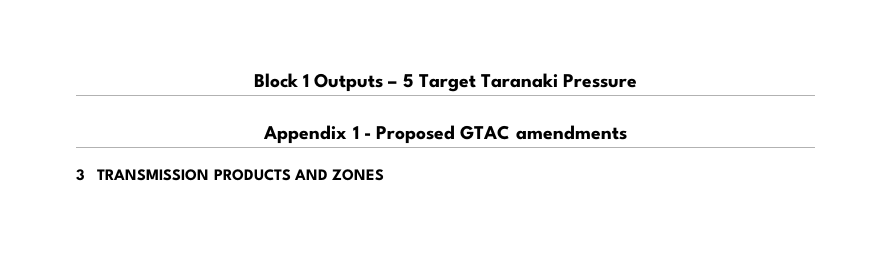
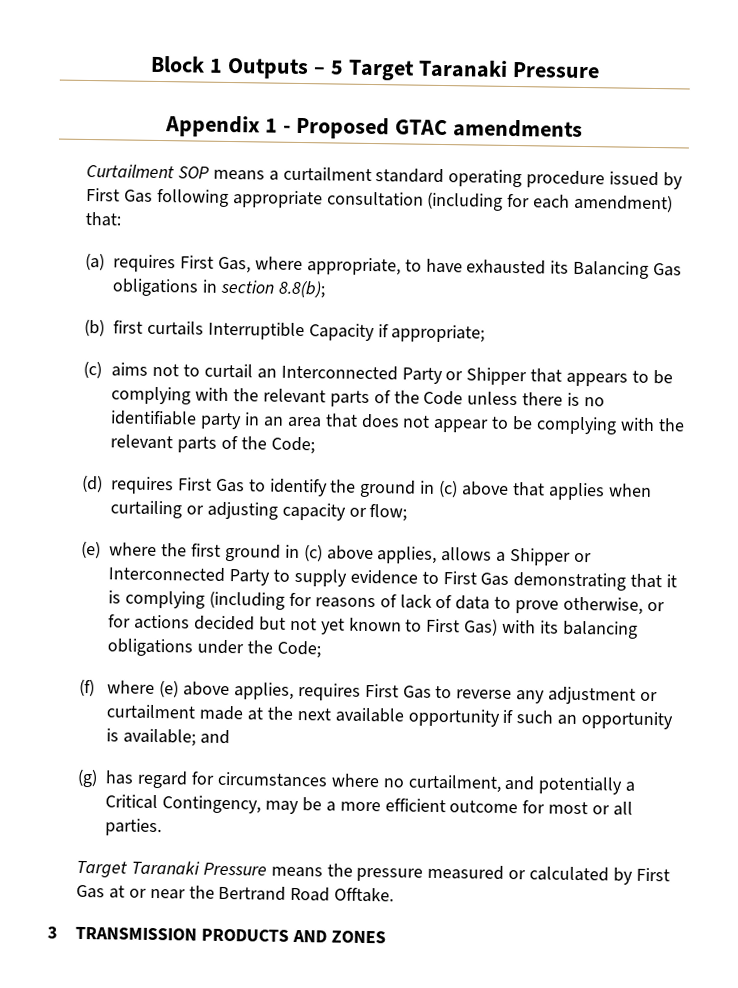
(627, 132) none -> [86,163,683,190] [86,187,674,213] [85,211,122,227] [85,252,682,279] [112,278,326,299] [84,318,486,343] [83,360,673,387] [111,386,605,407] [110,410,685,435] [110,434,315,455] [82,474,652,501] [110,500,408,522] [81,540,592,566] [108,566,677,591] [108,590,665,615] [108,614,638,639] [107,638,321,659] [79,678,658,705] [106,704,673,730] [106,728,231,747] [77,768,636,795] [105,794,633,816] [105,818,163,837] [76,860,670,885] [76,884,395,903] // Curtailment SOP means a curtailment standard operating procedure issued by First Gas following appropriate consultation (including for each amendment) that: // (a) requires First Gas, where appropriate, to have exhausted its Balancing Gas obligations in section 8.8(b); // (b) first curtails Interruptible Capacity if appropriate; // (c) aims not to curtail an Interconnected Party or Shipper that appears to be complying with the relevant parts of the Code unless there is no identifiable party in an area that does not appear to be complying with the relevant parts of the Code; // (d) requires First Gas to identify the ground in (c) above that applies when curtailing or adjusting capacity or flow; // (e) where the first ground in (c) above applies, allows a Shipper or Interconnected Party to supply evidence to First Gas demonstrating that it is complying (including for reasons of lack of data to prove otherwise, or for actions decided but not yet known to First Gas) with its balancing obligations under the Code; // (f) where (e) above applies, requires First Gas to reverse any adjustment or curtailment made at the next available opportunity if such an opportunity is available; and // (g) has regard for circumstances where no curtailment, and potentially a Critical Contingency, may be a more efficient outcome for most or all parties. // Target Taranaki Pressure means the pressure measured or calculated by First Gas at or near the Bertrand Road Offtake.

